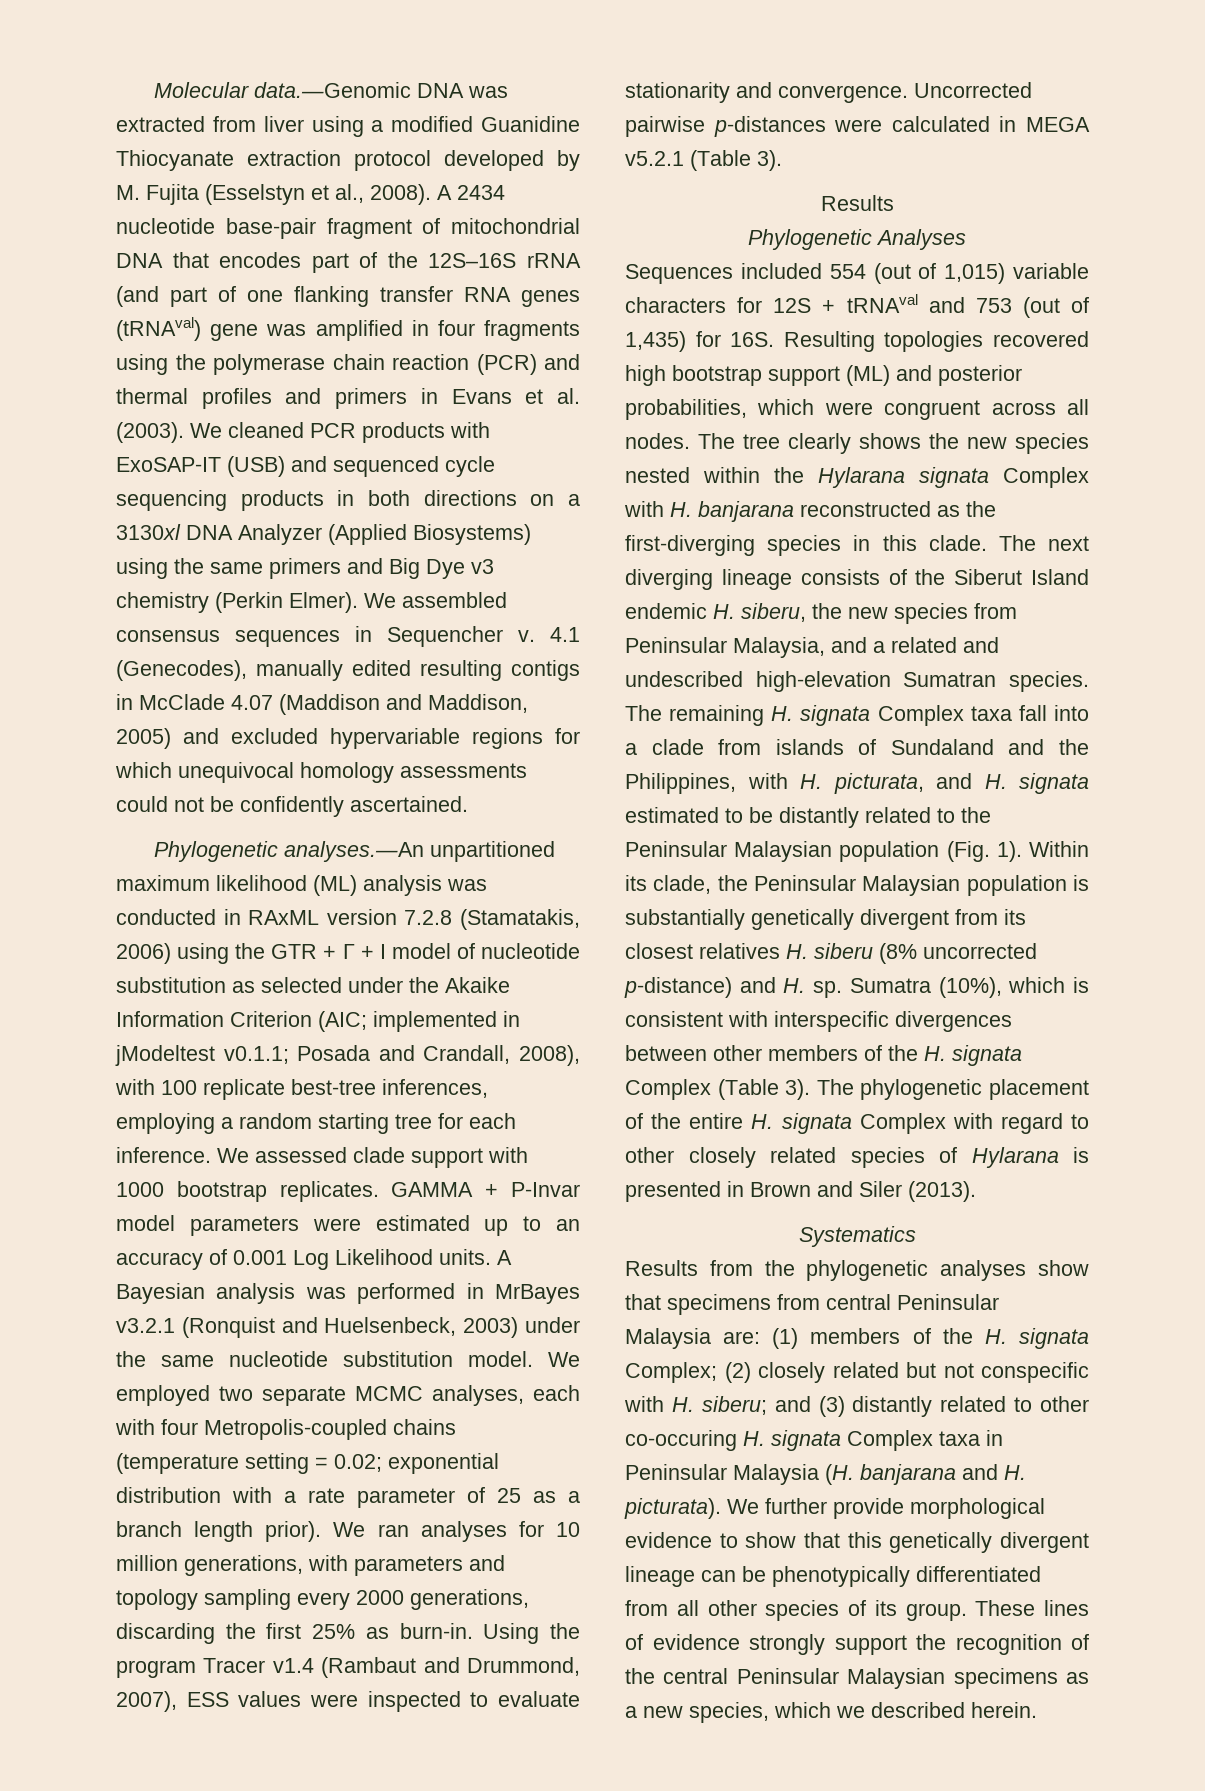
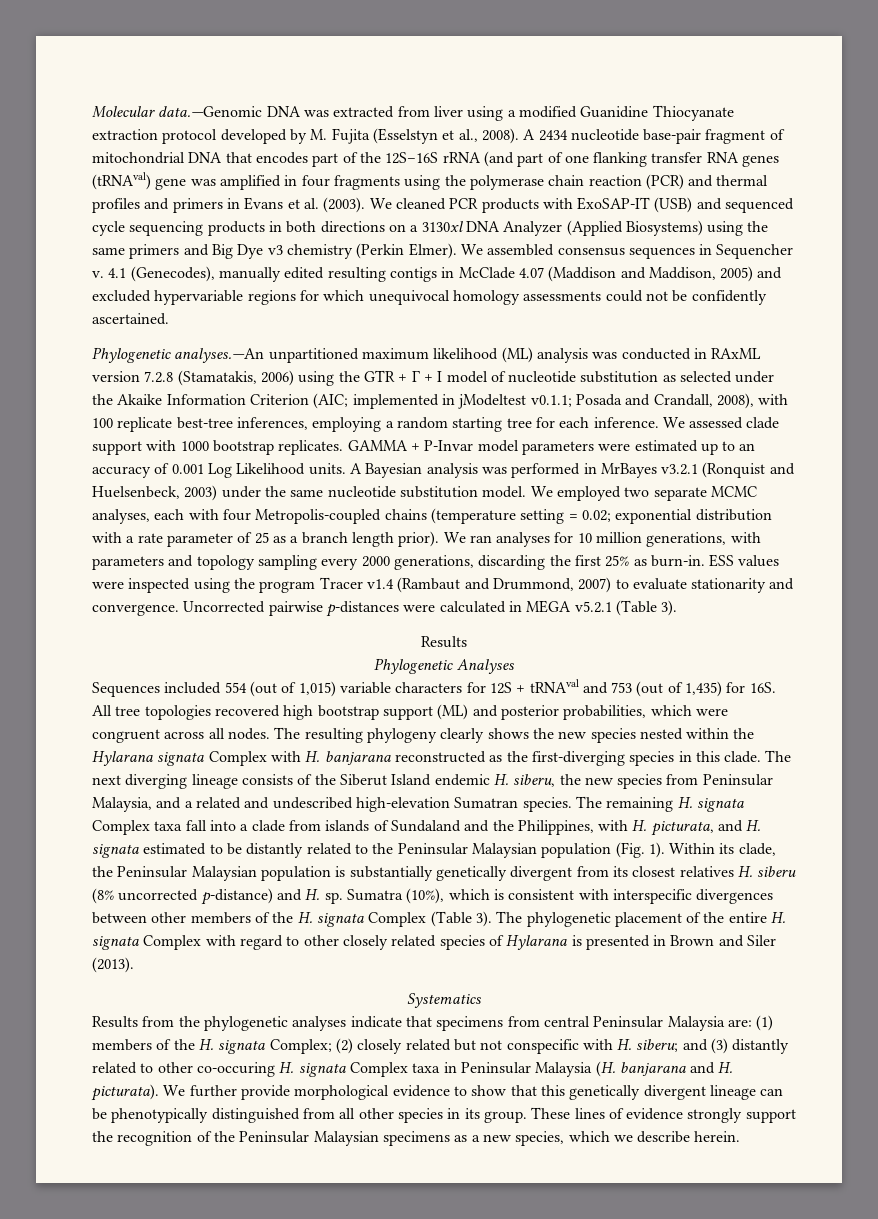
[483,1623,540,1644] Using -> [709,554,780,567] [92,578,230,593] ESS values were inspected using
[116,1691,461,1712] 2007), ESS values were inspected -> [578,577,612,593] 2007)
[783,331,875,352] Resulting -> [92,705,141,716] All tree
[743,434,780,449] tree -> [304,728,437,743] resulting phylogeny
[1038,1260,1089,1276] show -> [350,1016,402,1028] indicate
[916,1566,1041,1582] differentiated -> [211,1108,300,1123] distinguished
[848,1600,866,1616] of -> [447,1108,461,1119] in
[663,1668,729,1684] central -> (235, 1136) none
[871,1702,965,1718] described -> [637,1131,691,1143] describe

